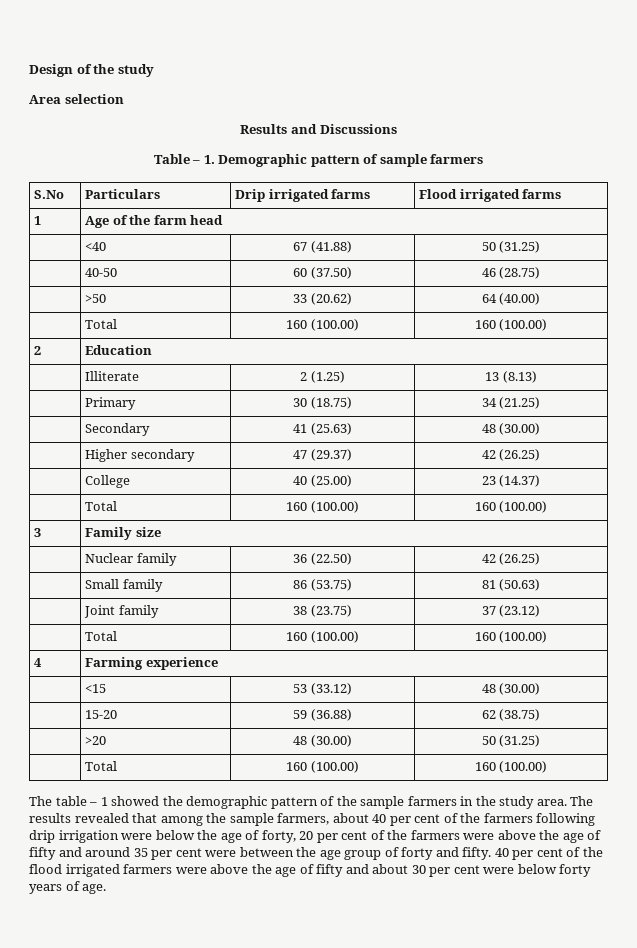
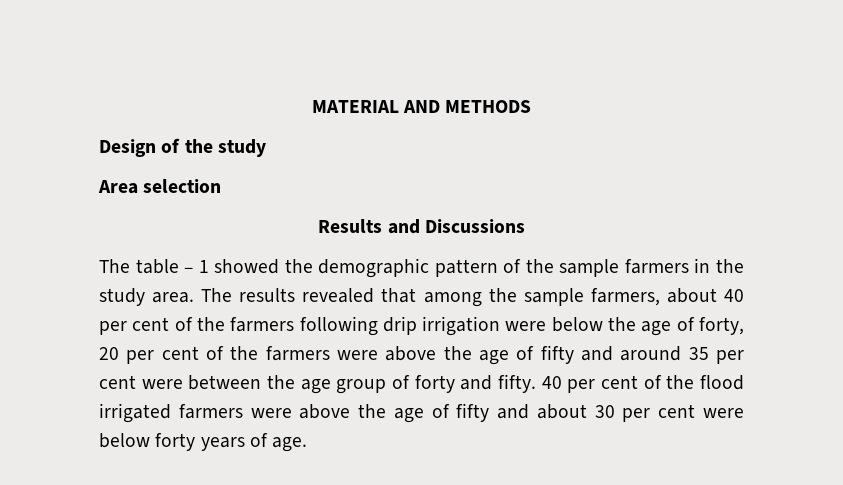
(29, 70) none -> [311,100,532,113] MATERIAL AND METHODS //
[153,154,484,167] [34,190,65,199] [85,189,161,199] [235,189,371,202] [419,189,562,202] [34,216,42,225] [85,215,224,228] [85,242,107,251] [293,241,352,253] [481,241,541,253] [85,268,118,277] [293,267,352,279] [481,267,541,279] [85,294,107,303] [293,293,352,305] [481,293,541,305] [85,319,118,329] [286,319,359,331] [474,319,548,331] [34,346,42,355] [85,345,153,355] [85,371,140,381] [300,371,345,383] [485,371,537,383] [85,397,137,410] [293,397,352,409] [481,397,541,409] [85,423,151,436] [293,423,352,435] [481,423,541,435] [85,449,195,462] [293,449,352,461] [481,449,541,461] [85,475,131,488] [293,475,352,487] [481,475,541,487] [85,501,118,511] [286,501,359,513] [474,501,548,513] [34,528,42,537] [85,527,161,540] [85,553,177,566] [293,553,352,565] [481,553,541,565] [85,579,163,592] [293,579,352,591] [481,579,541,591] [84,605,159,618] [293,605,352,617] [481,605,541,617] [85,631,118,641] [286,631,359,643] [474,631,548,643] [34,658,43,667] [85,657,218,670] [85,684,107,693] [293,683,352,695] [481,683,541,695] [85,710,118,719] [293,709,352,721] [481,709,541,721] [85,736,107,745] [293,735,352,747] [481,735,541,747] [85,761,118,771] [286,761,359,773] [474,761,548,773] // Table – 1. Demographic pattern of sample farmers // S.No | Particulars | Drip irrigated farms | Flood irrigated farms // 1 | Age of the farm head // | <40 | 67 (41.88) | 50 (31.25) // | 40-50 | 60 (37.50) | 46 (28.75) // | >50 | 33 (20.62) | 64 (40.00) // | Total | 160 (100.00) | 160 (100.00) // 2 | Education // | Illiterate | 2 (1.25) | 13 (8.13) // | Primary | 30 (18.75) | 34 (21.25) // | Secondary | 41 (25.63) | 48 (30.00) // | Higher secondary | 47 (29.37) | 42 (26.25) // | College | 40 (25.00) | 23 (14.37) // | Total | 160 (100.00) | 160 (100.00) // 3 | Family size // | Nuclear family | 36 (22.50) | 42 (26.25) // | Small family | 86 (53.75) | 81 (50.63) // | Joint family | 38 (23.75) | 37 (23.12) // | Total | 160 (100.00) | 160 (100.00) // 4 | Farming experience // | <15 | 53 (33.12) | 48 (30.00) // | 15-20 | 59 (36.88) | 62 (38.75) // | >20 | 48 (30.00) | 50 (31.25) // | Total | 160 (100.00) | 160 (100.00) -> (525, 226) none

